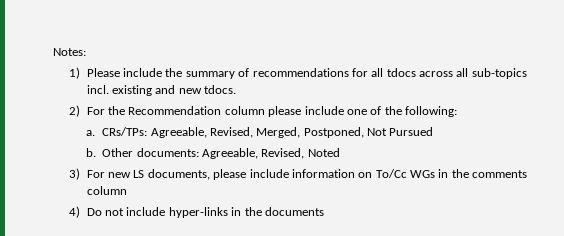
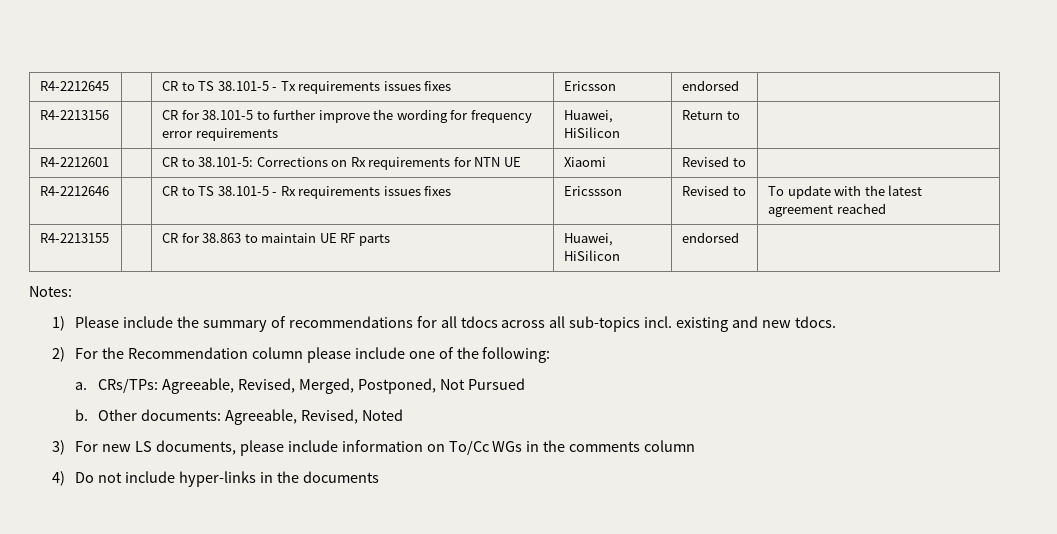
(53, 52) none -> [40,81,110,91] [162,81,452,94] [564,81,617,91] [682,80,740,91] [40,110,110,120] [162,109,532,123] [162,128,278,141] [564,110,614,123] [564,127,621,138] [682,110,740,120] [40,157,110,167] [162,157,521,170] [564,157,607,167] [682,156,746,167] [40,186,110,196] [162,186,452,199] [564,186,623,196] [682,185,746,196] [768,185,923,199] [768,203,886,217] [40,233,110,243] [162,233,390,246] [564,233,614,246] [564,250,621,261] [682,232,740,243] R4-2212645 | | CR to TS 38.101-5 - Tx requirements issues fixes | Ericsson | endorsed | // R4-2213156 | | CR for 38.101-5 to further improve the wording for frequency error requirements | Huawei, HiSilicon | Return to | // R4-2212601 | | CR to 38.101-5: Corrections on Rx requirements for NTN UE | Xiaomi | Revised to | // R4-2212646 | | CR to TS 38.101-5 - Rx requirements issues fixes | Ericssson | Revised to | To update with the latest agreement reached // R4-2213155 | | CR for 38.863 to maintain UE RF parts | Huawei, HiSilicon | endorsed | //

